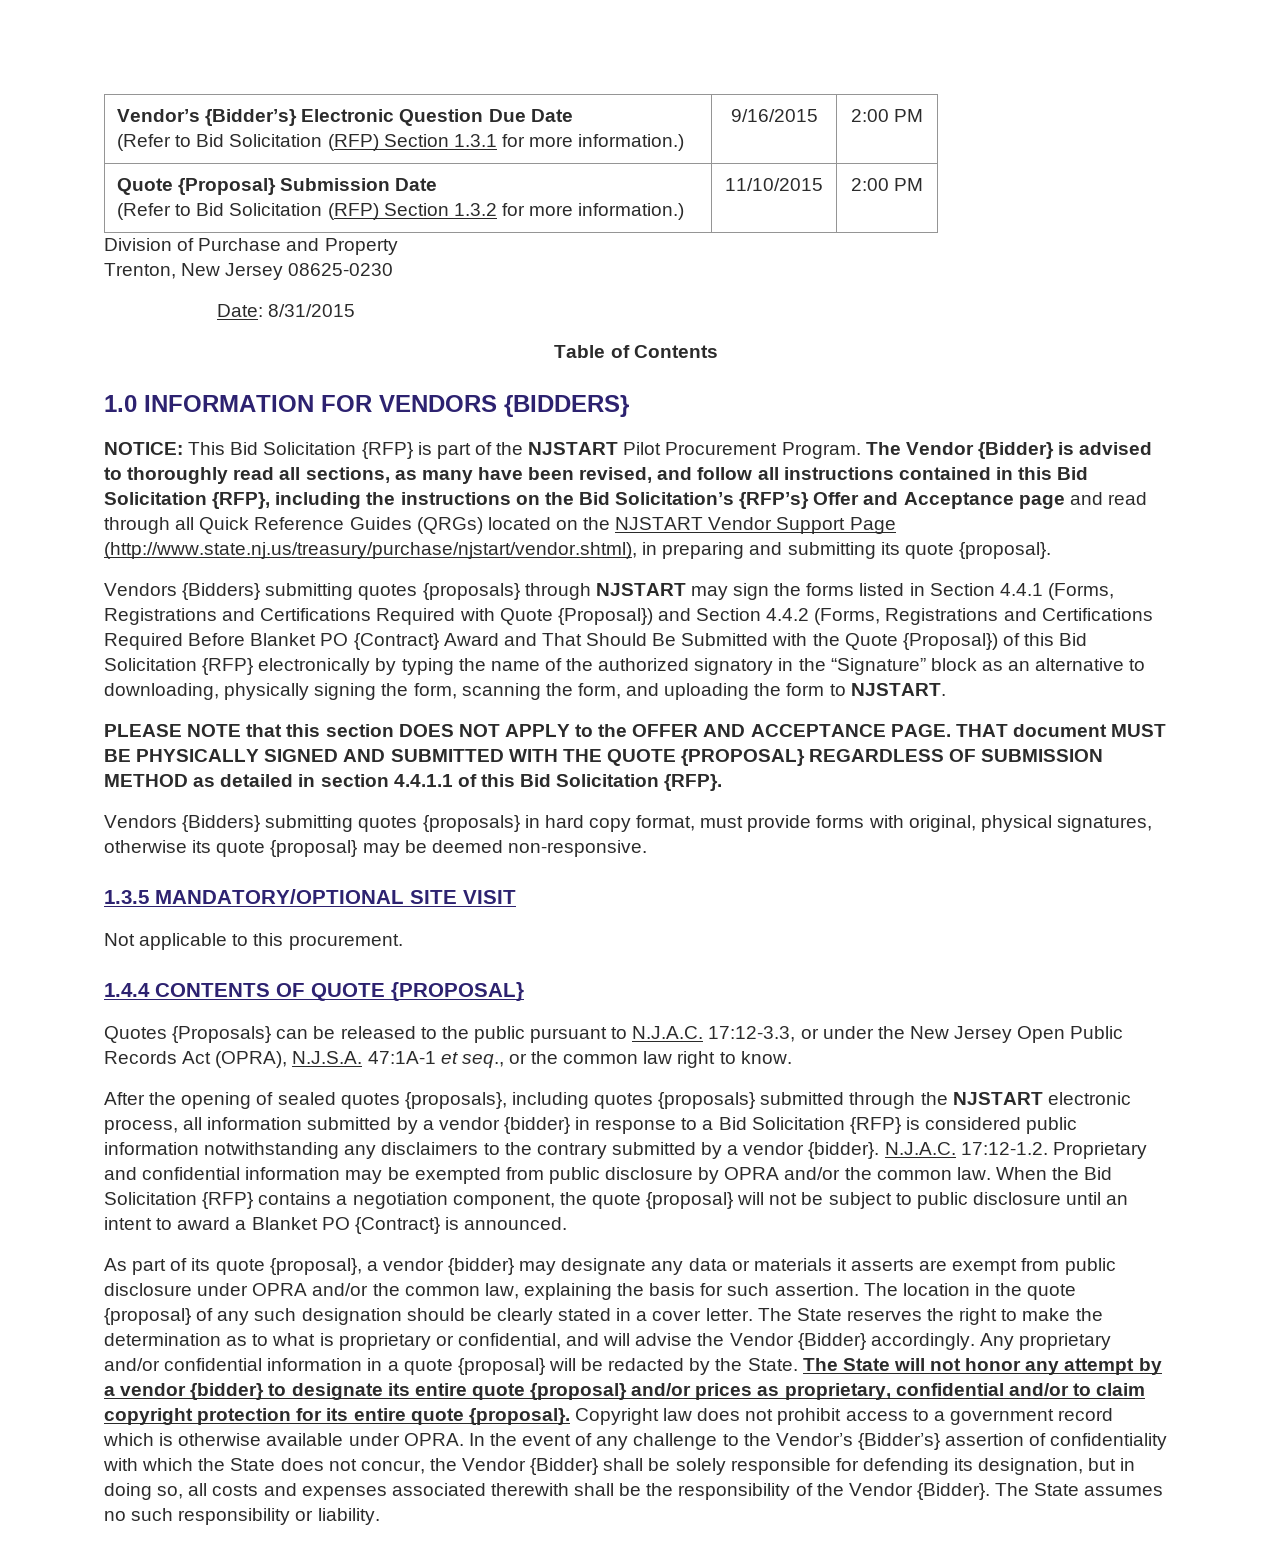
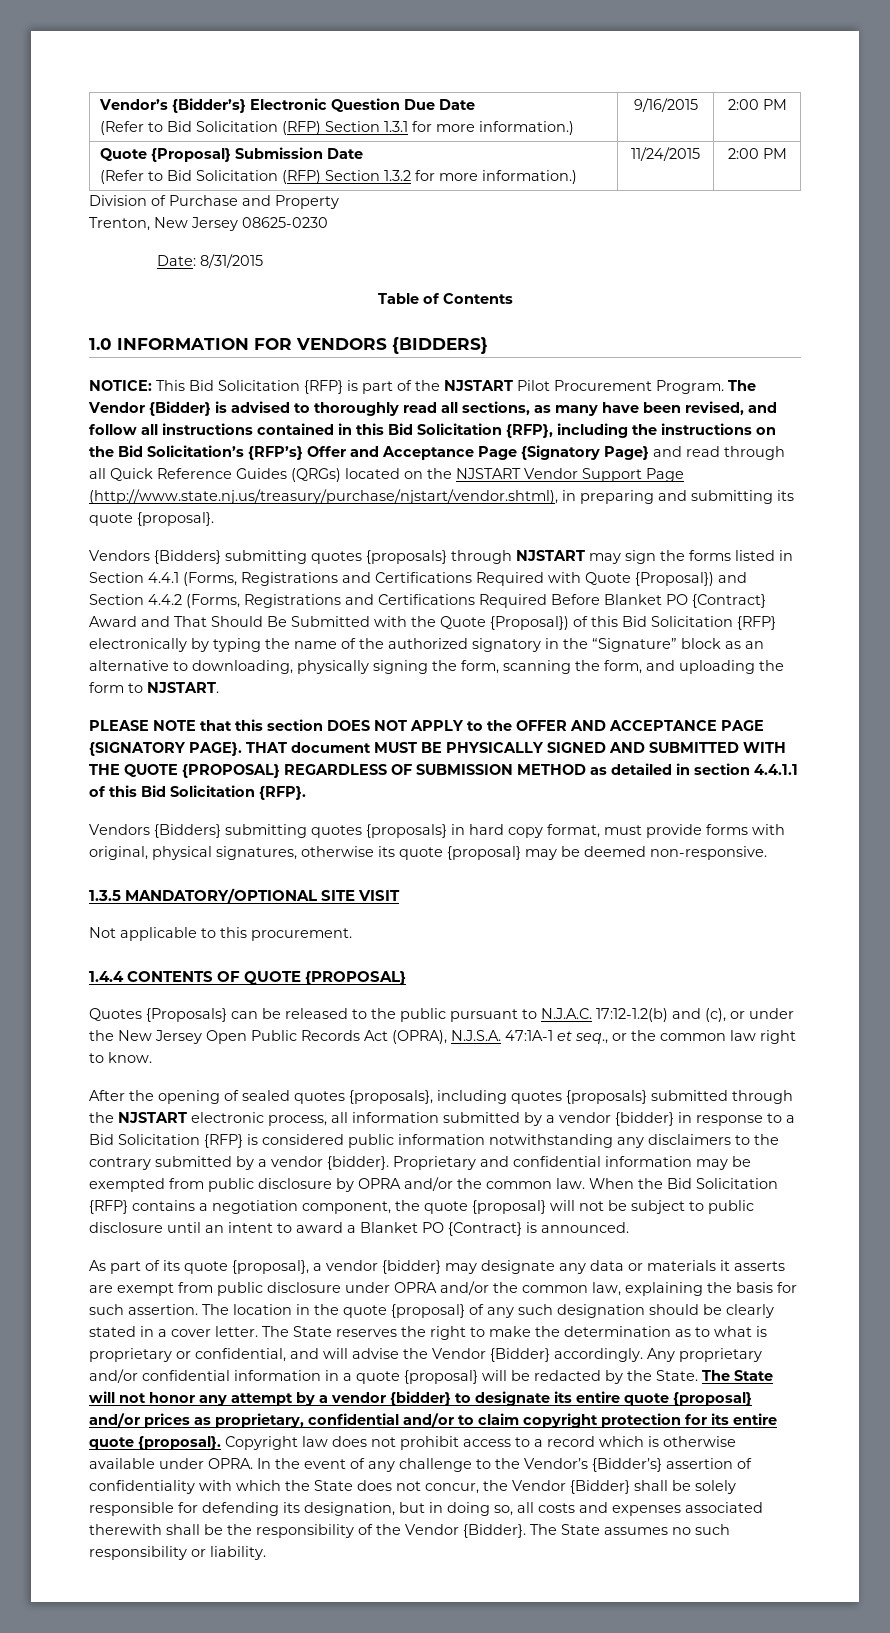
[725,178,823,191] 11/10/2015 -> [631,147,700,161] 11/24/2015
[1018,495,1065,509] page -> [478,445,649,460] Page {Signatory Page}
[890,724,951,737] PAGE. -> [721,720,764,731] [89,742,242,756] PAGE {SIGNATORY PAGE}.
[708,1026,796,1042] 17:12-3.3, -> [596,1008,726,1022] 17:12-1.2(b) and (c),
[884,1142,1048,1155] N.J.A.C. 17:12-1.2. -> (389, 1163) none
[949,1409,1054,1425] government -> (543, 1443) none

